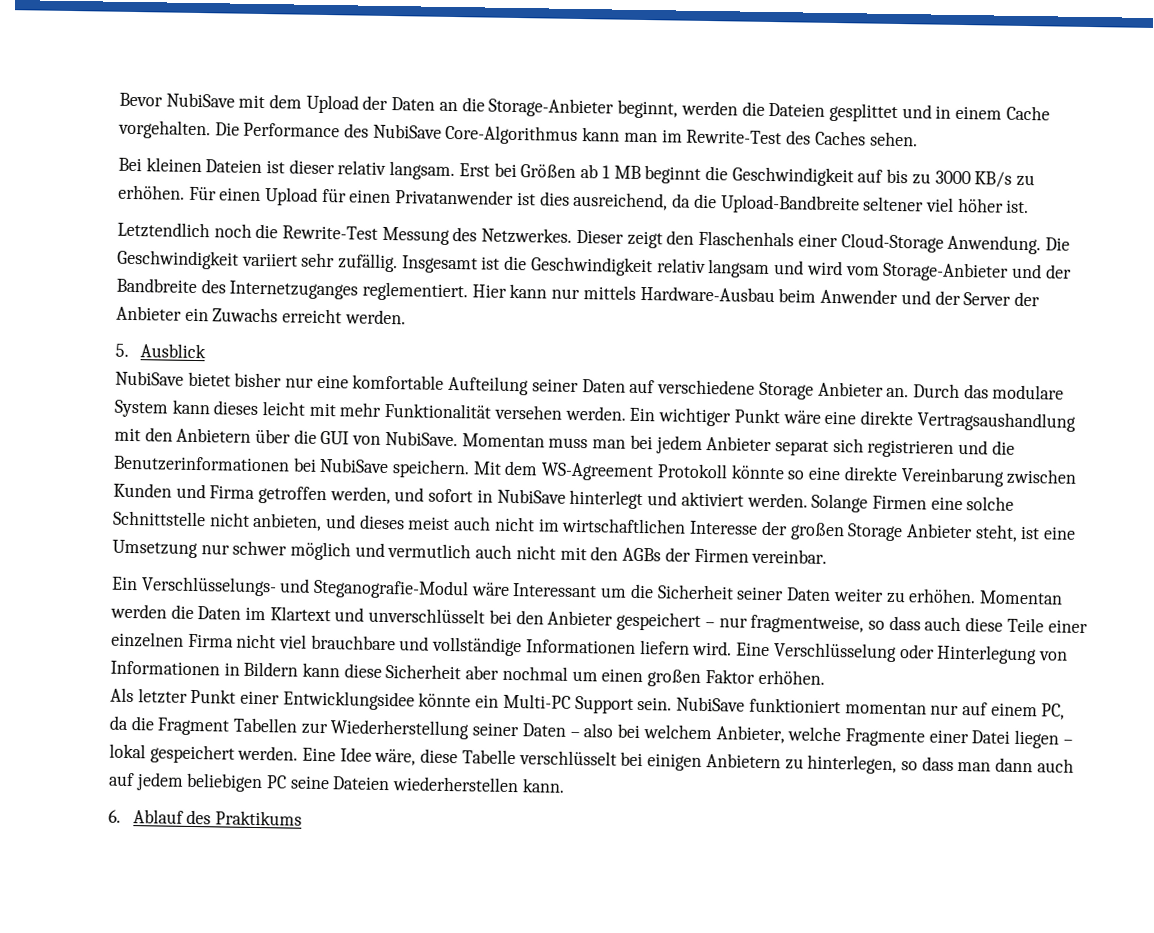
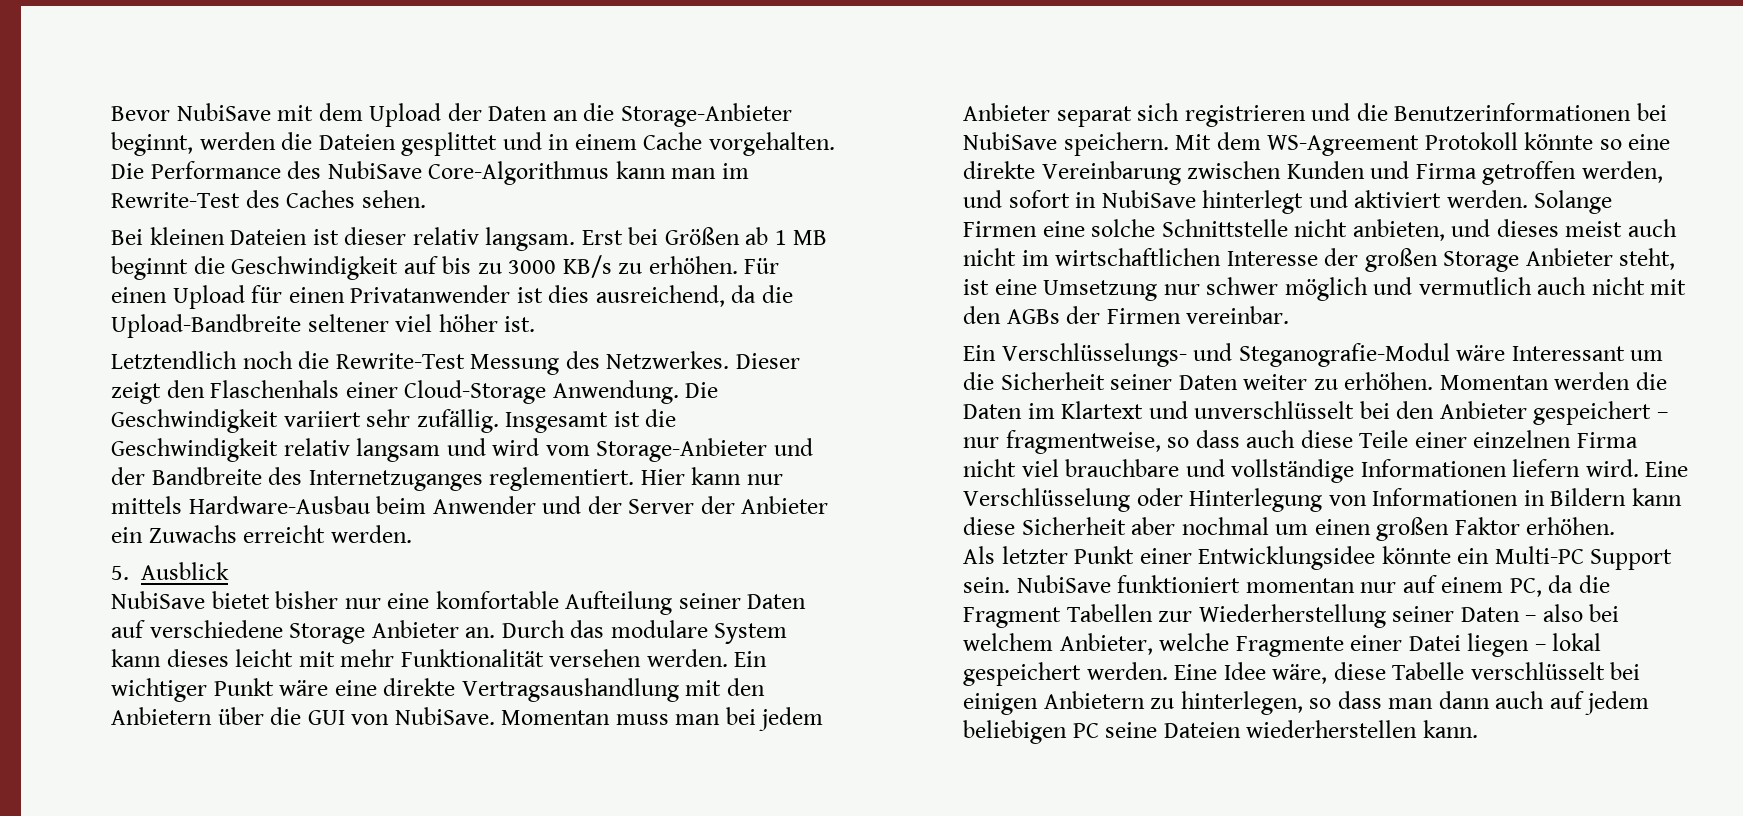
[107,809,303,826] // 6. Ablauf des Praktikums -> (1478, 729) none

